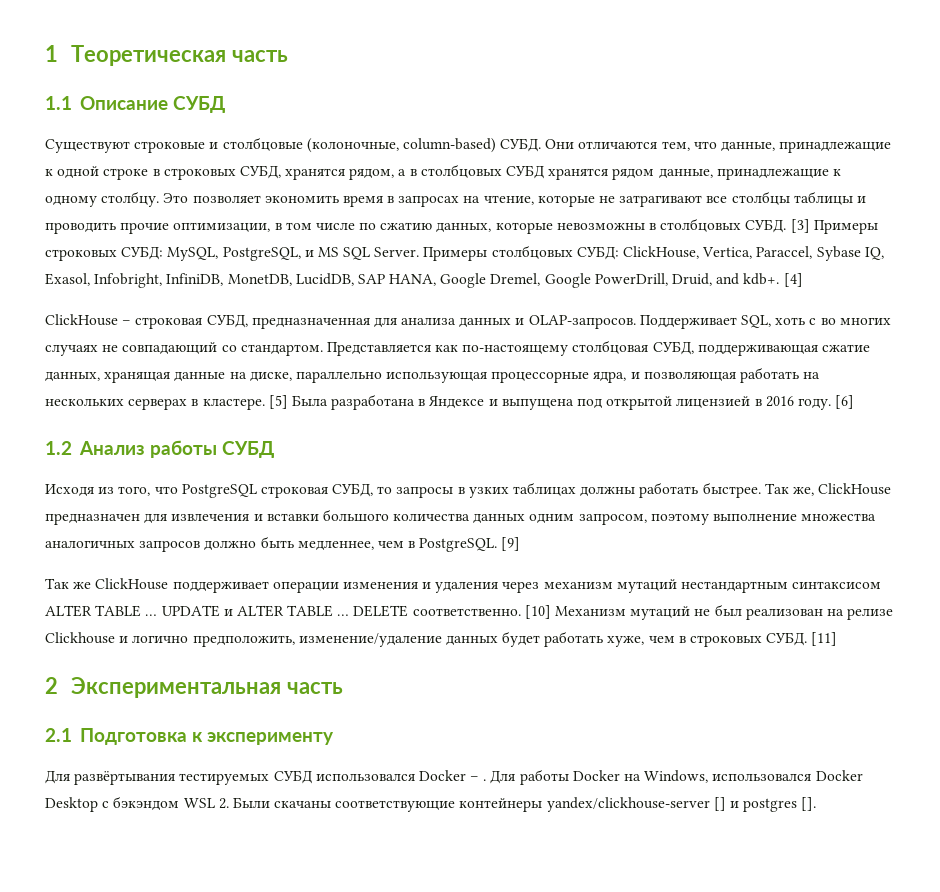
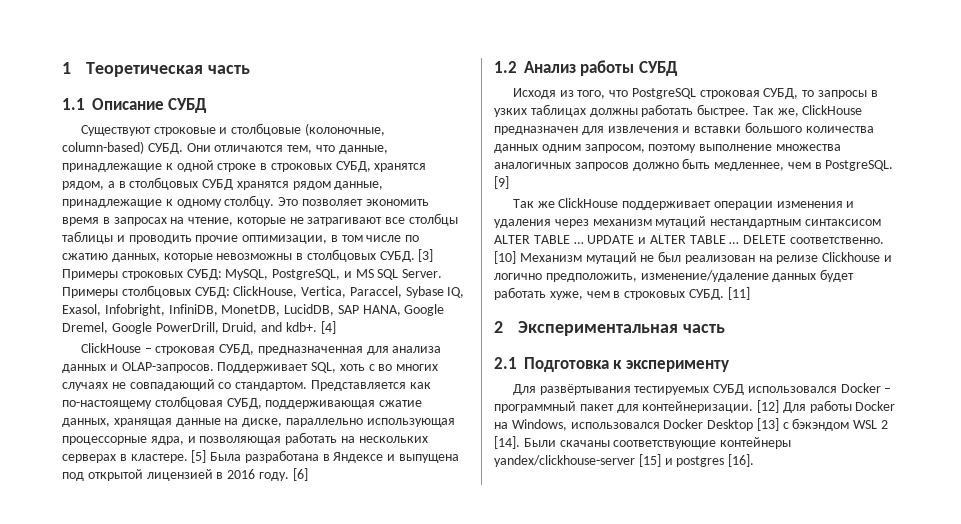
[483,779,487,781] . -> [494,400,780,413] программный пакет для контейнеризации. [12]
(98, 804) none -> [756,418,779,431] [13]
[218,798,229,809] 2. -> [881,420,889,429] [494,436,520,449] 2 [14].
[713,797,726,811] [] -> [638,454,661,467] [15]
[801,797,817,811] []. -> [728,454,755,467] [16].

